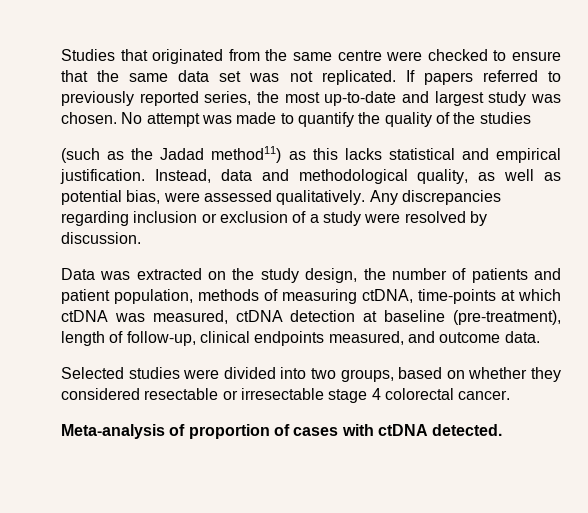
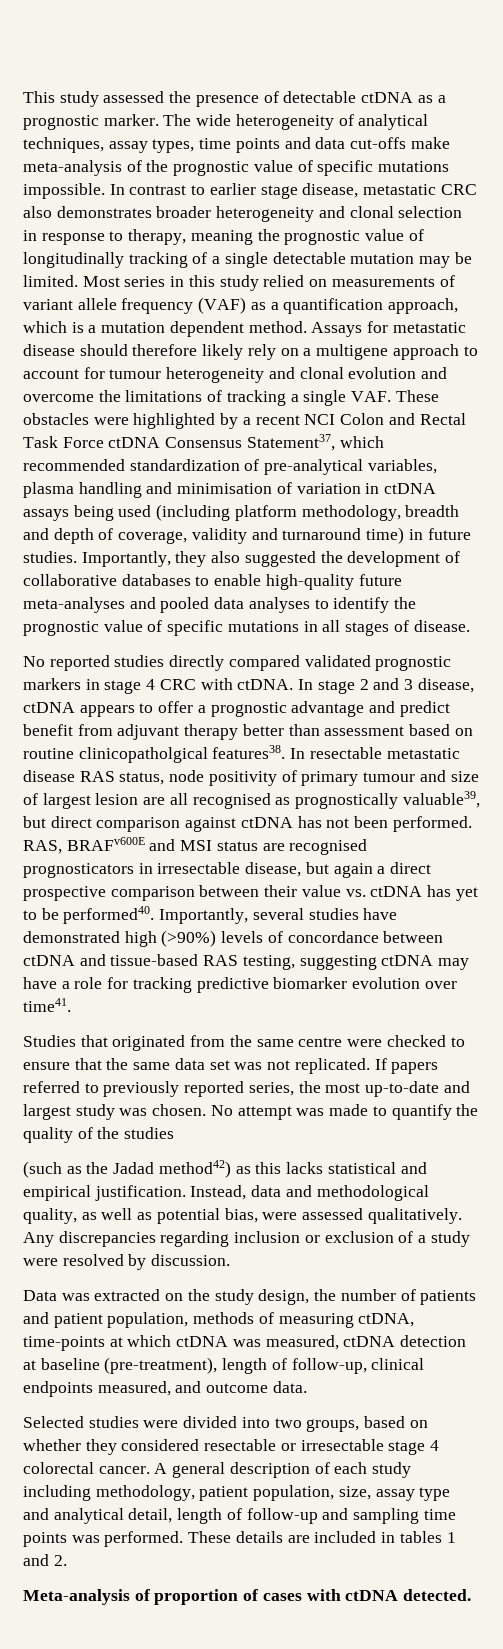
(61, 55) none -> [23,91,446,107] [23,114,429,130] [23,137,450,153] [23,160,450,176] [23,183,477,199] [23,206,463,222] [23,229,424,245] [23,252,472,268] [23,275,455,291] [23,297,459,314] [23,321,466,337] [23,344,478,360] [23,367,448,383] [23,390,439,406] [23,413,466,429] [23,434,384,451] [23,459,437,475] [23,482,437,498] [23,504,460,521] [23,527,471,544] [23,551,461,567] [23,574,402,590] [23,597,417,613] [23,620,470,636] [23,655,452,671] [23,678,474,694] [23,701,450,717] [23,724,473,740] [23,745,460,763] [23,770,479,786] [23,791,480,809] [23,816,472,832] [23,837,368,855] [23,862,432,878] [23,885,478,901] [23,906,398,924] [23,930,444,947] [23,954,470,970] [23,977,457,993] [23,998,71,1012] This study assessed the presence of detectable ctDNA as a prognostic marker. The wide heterogeneity of analytical techniques, assay types, time points and data cut-offs make meta-analysis of the prognostic value of specific mutations impossible. In contrast to earlier stage disease, metastatic CRC also demonstrates broader heterogeneity and clonal selection in response to therapy, meaning the prognostic value of longitudinally tracking of a single detectable mutation may be limited. Most series in this study relied on measurements of variant allele frequency (VAF) as a quantification approach, which is a mutation dependent method. Assays for metastatic disease should therefore likely rely on a multigene approach to account for tumour heterogeneity and clonal evolution and overcome the limitations of tracking a single VAF. These obstacles were highlighted by a recent NCI Colon and Rectal Task Force ctDNA Consensus Statement37, which recommended standardization of pre-analytical variables, plasma handling and minimisation of variation in ctDNA assays being used (including platform methodology, breadth and depth of coverage, validity and turnaround time) in future studies. Importantly, they also suggested the development of collaborative databases to enable high-quality future meta-analyses and pooled data analyses to identify the prognostic value of specific mutations in all stages of disease. // No reported studies directly compared validated prognostic markers in stage 4 CRC with ctDNA. In stage 2 and 3 disease, ctDNA appears to offer a prognostic advantage and predict benefit from adjuvant therapy better than assessment based on routine clinicopatholgical features38. In resectable metastatic disease RAS status, node positivity of primary tumour and size of largest lesion are all recognised as prognostically valuable39, but direct comparison against ctDNA has not been performed. RAS, BRAFv600E and MSI status are recognised prognosticators in irresectable disease, but again a direct prospective comparison between their value vs. ctDNA has yet to be performed40. Importantly, several studies have demonstrated high (>90%) levels of concordance between ctDNA and tissue-based RAS testing, suggesting ctDNA may have a role for tracking predictive biomarker evolution over time41. //
[211,146,282,163] method11) -> [158,1160,231,1178] method42)
(511, 395) none -> [154,1462,412,1478] [23,1485,451,1501] [23,1508,456,1524] [23,1531,456,1547] [23,1554,67,1566] A general description of each study including methodology, patient population, size, assay type and analytical detail, length of follow-up and sampling time points was performed. These details are included in tables 1 and 2.

